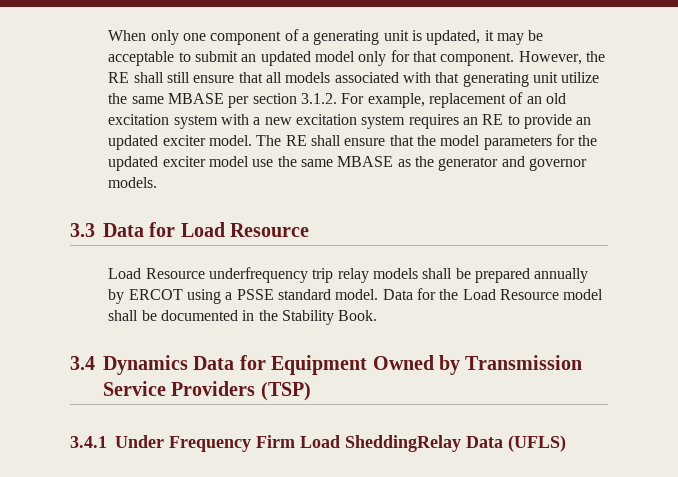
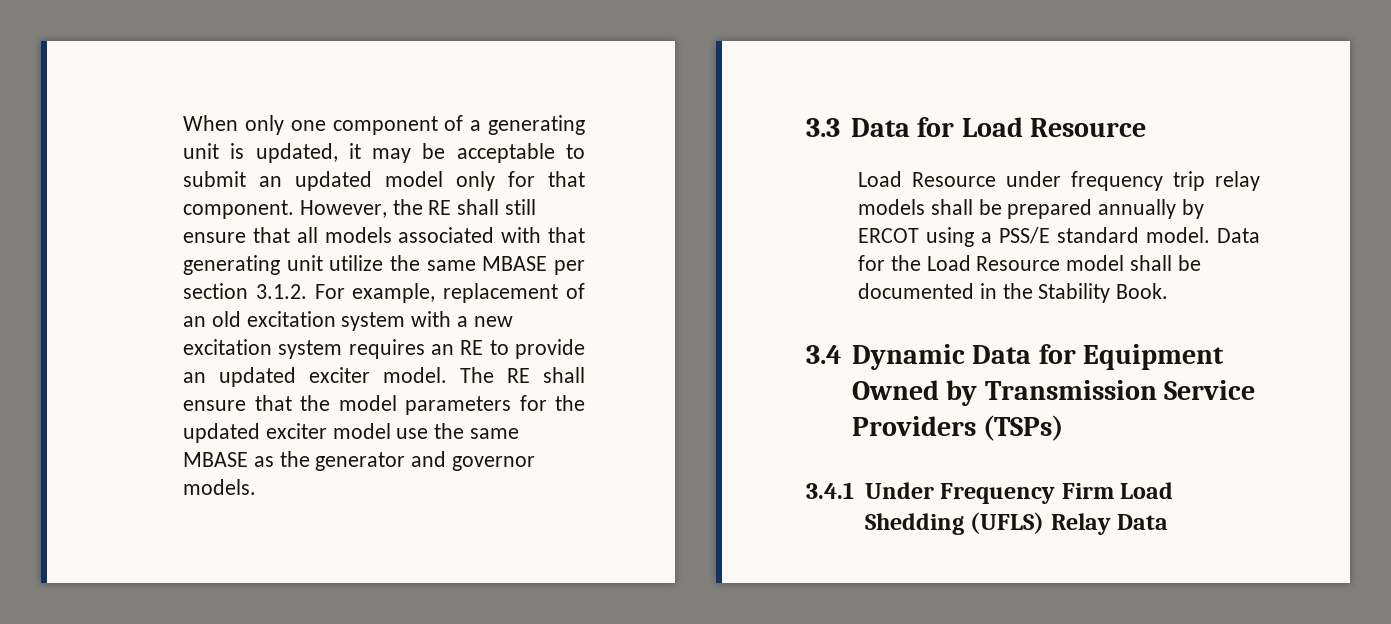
[208,267,308,283] underfrequency -> [1006,171,1164,191] under frequency
[236,289,274,300] PSSE -> [999,227,1051,244] PSS/E
[103,355,188,375] Dynamics -> [851,344,965,370] Dynamic
[260,382,311,401] (TSP) -> [983,415,1064,441] (TSPs)
[345,435,566,452] SheddingRelay Data (UFLS) -> [864,512,1169,535] Shedding (UFLS) Relay Data

